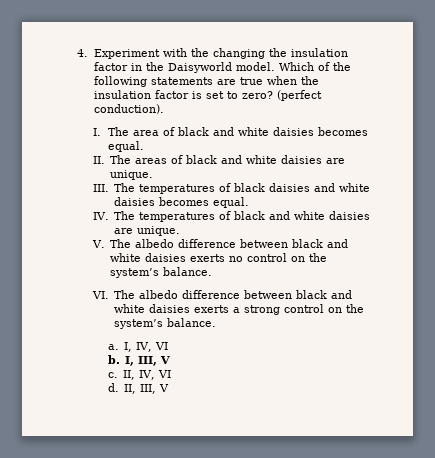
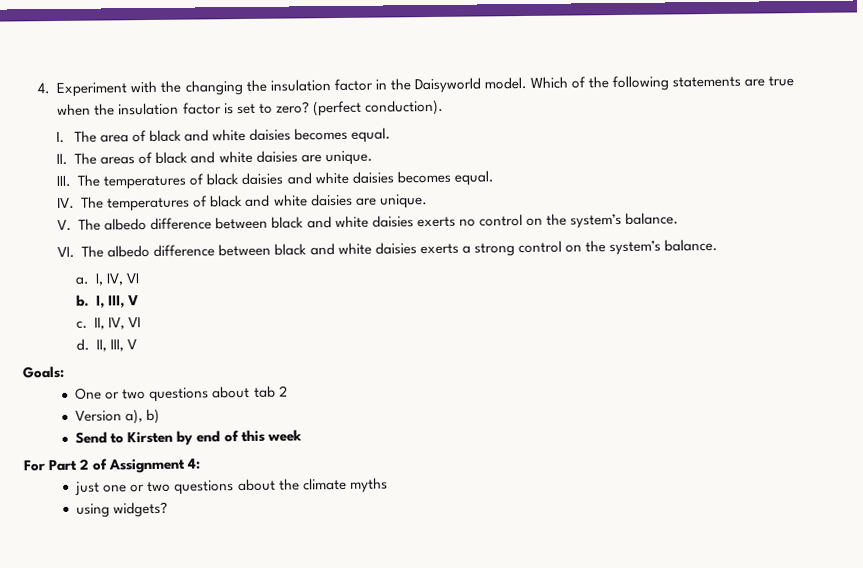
(170, 388) none -> [22,365,64,379] [75,385,288,403] [75,408,161,425] [75,429,302,446] [23,458,201,474] [75,477,388,496] [76,501,169,518] // Goals: // One or two questions about tab 2 // Version a), b) // Send to Kirsten by end of this week // For Part 2 of Assignment 4: // just one or two questions about the climate myths // using widgets?

